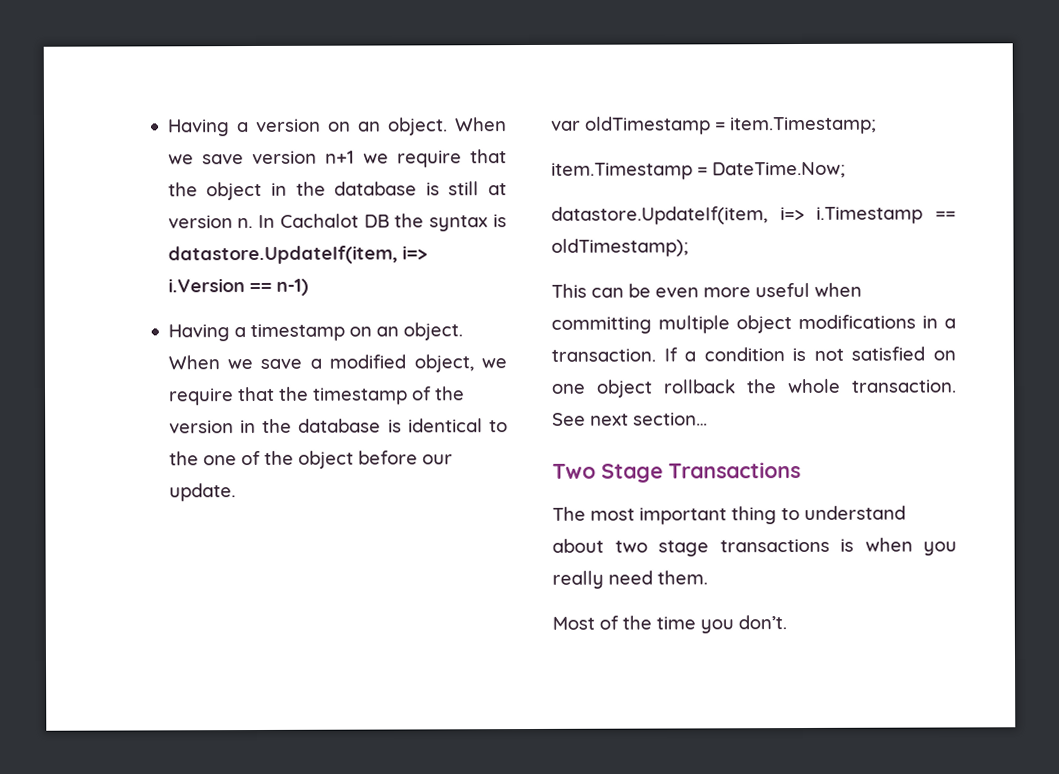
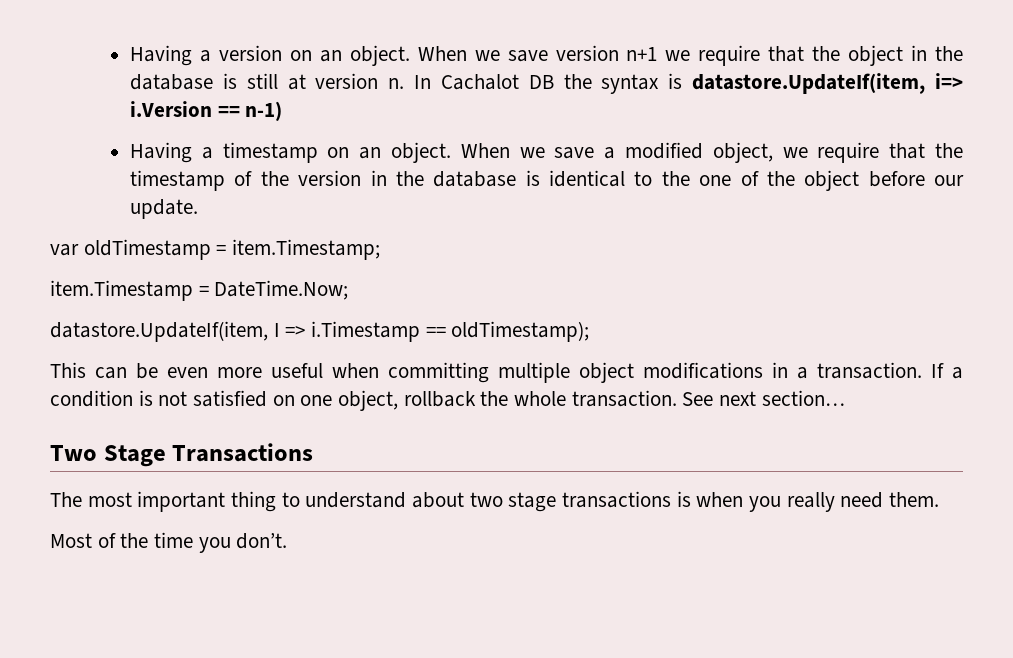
[779,206,805,221] i=> -> [273,323,306,337] I =>
[596,379,653,398] object -> [338,390,399,411] object,

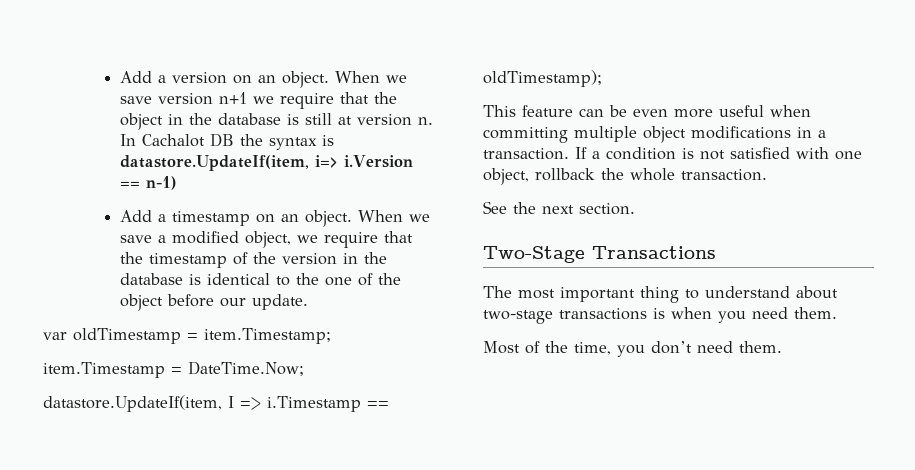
[130,45,193,66] Having -> [120,71,153,83] Add
[130,142,193,163] Having -> [120,210,153,222] Add
(86, 370) none -> [522,105,573,117] feature
[272,395,295,406] on -> [796,147,829,159] with
[682,390,845,406] [50,445,166,467] See next section… // Two Stage -> [483,201,635,215] [483,246,585,263] // See the next section. // Two-Stage
[469,492,557,512] two stage -> [483,310,553,324] two-stage
[786,492,835,512] really -> (746, 317) none
[154,532,288,553] time you don’t. -> [574,341,782,357] time, you don’t need them.

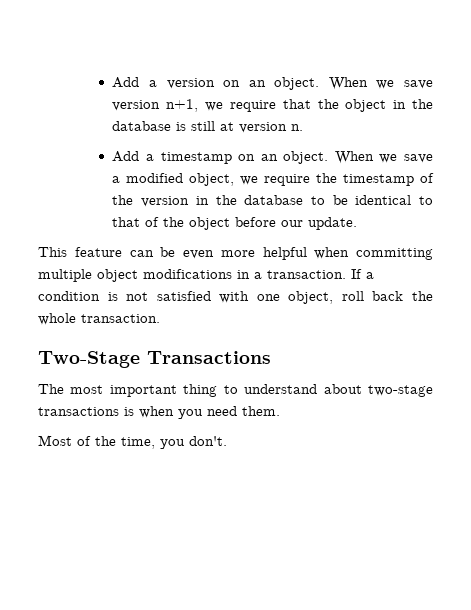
[219,92,248,104] n+1 -> [166,99,199,112] n+1,
[120,133,335,150] [120,155,414,171] [120,176,178,190] In Cachalot DB the syntax is datastore.UpdateIf(item, i=> i.Version == n-1) -> (304, 127) none
[384,231,414,243] that -> (311, 180) none
[189,273,353,286] is identical to the one -> [310,195,433,205] [112,217,141,227] to be identical to that
[43,328,331,344] [43,361,304,378] [43,395,389,412] [483,70,602,87] // var oldTimestamp = item.Timestamp; // item.Timestamp = DateTime.Now; // datastore.UpdateIf(item, I => i.Timestamp == oldTimestamp); -> (358, 223) none
[719,105,764,117] useful -> [262,247,307,260] helpful
[535,168,595,181] rollback -> [341,291,404,301] roll back
[483,201,635,215] // See the next section. -> (160, 318) none
[651,341,782,354] don’t need them. -> [189,436,227,446] don't.

